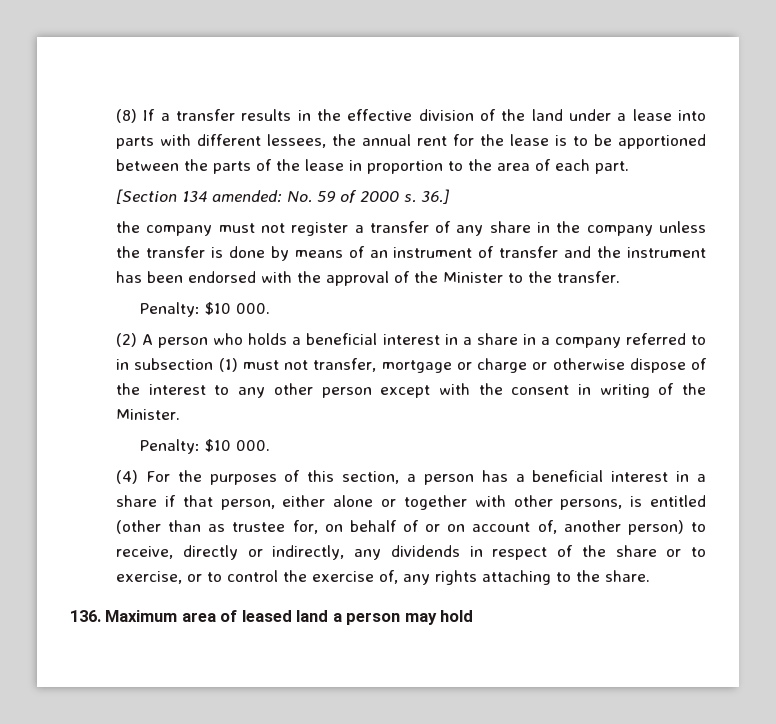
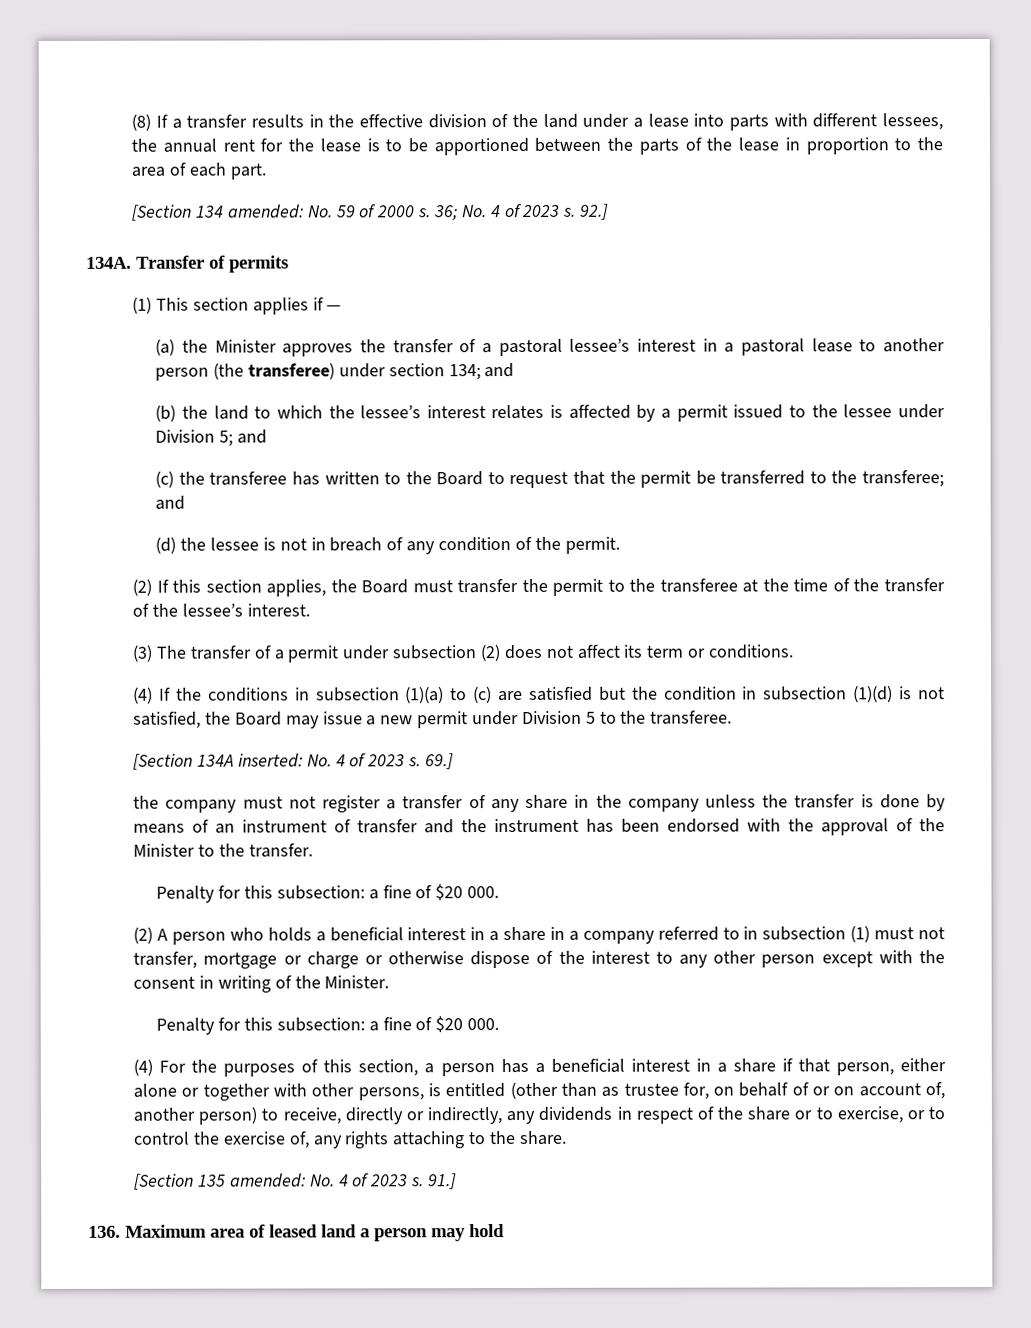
[421,189,450,204] 36.] -> [434,203,610,221] [86,255,289,273] [132,296,342,315] [155,338,946,357] [155,362,515,381] [155,404,945,422] [155,429,267,447] [155,470,944,489] [155,495,186,510] [155,536,620,555] [132,578,946,597] [132,603,310,617] [132,644,794,663] [133,685,945,704] [133,710,733,729] [133,753,455,770] 36; No. 4 of 2023 s. 92.] // 134A. Transfer of permits // (1) This section applies if — // (a) the Minister approves the transfer of a pastoral lessee’s interest in a pastoral lease to another person (the transferee) under section 134; and // (b) the land to which the lessee’s interest relates is affected by a permit issued to the lessee under Division 5; and // (c) the transferee has written to the Board to request that the permit be transferred to the transferee; and // (d) the lessee is not in breach of any condition of the permit. // (2) If this section applies, the Board must transfer the permit to the transferee at the time of the transfer of the lessee’s interest. // (3) The transfer of a permit under subsection (2) does not affect its term or conditions. // (4) If the conditions in subsection (1)(a) to (c) are satisfied but the condition in subsection (1)(d) is not satisfied, the Board may issue a new permit under Division 5 to the transferee. // [Section 134A inserted: No. 4 of 2023 s. 69.]
[139,302,232,317] Penalty: $10 -> [156,884,464,903] Penalty for this subsection: a fine of $20
[139,439,232,454] Penalty: $10 -> [156,1016,464,1035] Penalty for this subsection: a fine of $20
(651, 576) none -> [134,1173,458,1190] // [Section 135 amended: No. 4 of 2023 s. 91.]

